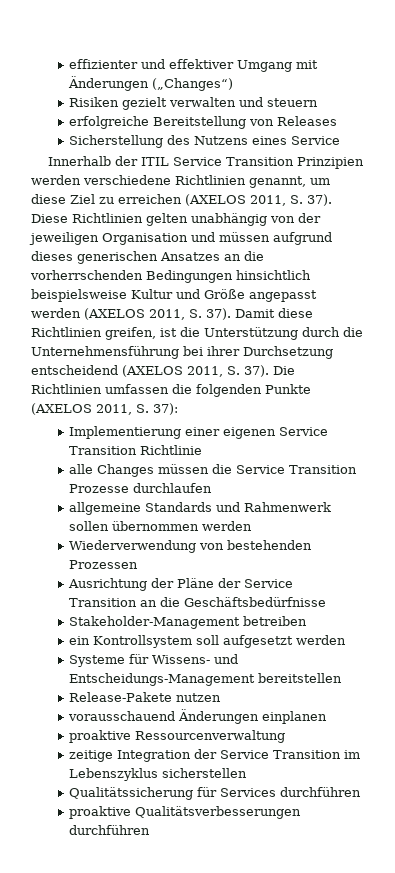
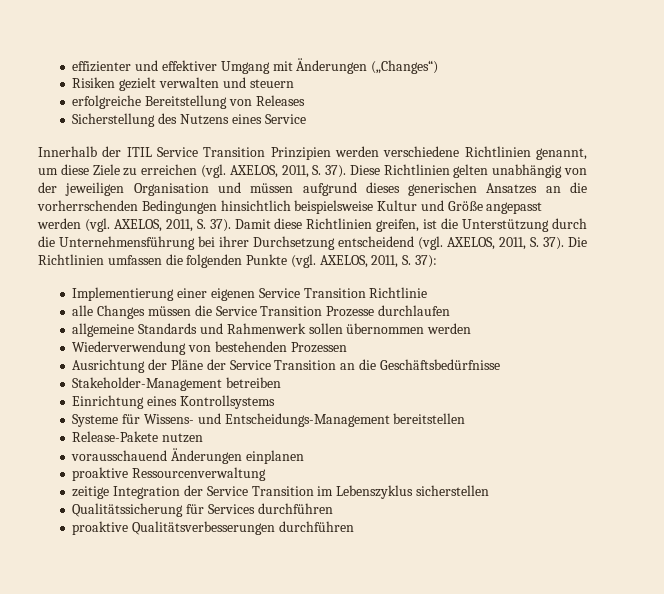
[70,194,95,204] Ziel -> [92,164,120,175] Ziele
[185,194,246,206] (AXELOS -> [200,164,278,178] (vgl. AXELOS,
[84,308,145,320] (AXELOS -> [84,218,162,232] (vgl. AXELOS,
[122,365,183,377] (AXELOS -> [418,236,495,250] (vgl. AXELOS,
[31,403,92,415] (AXELOS -> [290,254,368,268] (vgl. AXELOS,
[69,635,347,648] ein Kontrollsystem soll aufgesetzt werden -> [72,395,276,409] Einrichtung eines Kontrollsystems

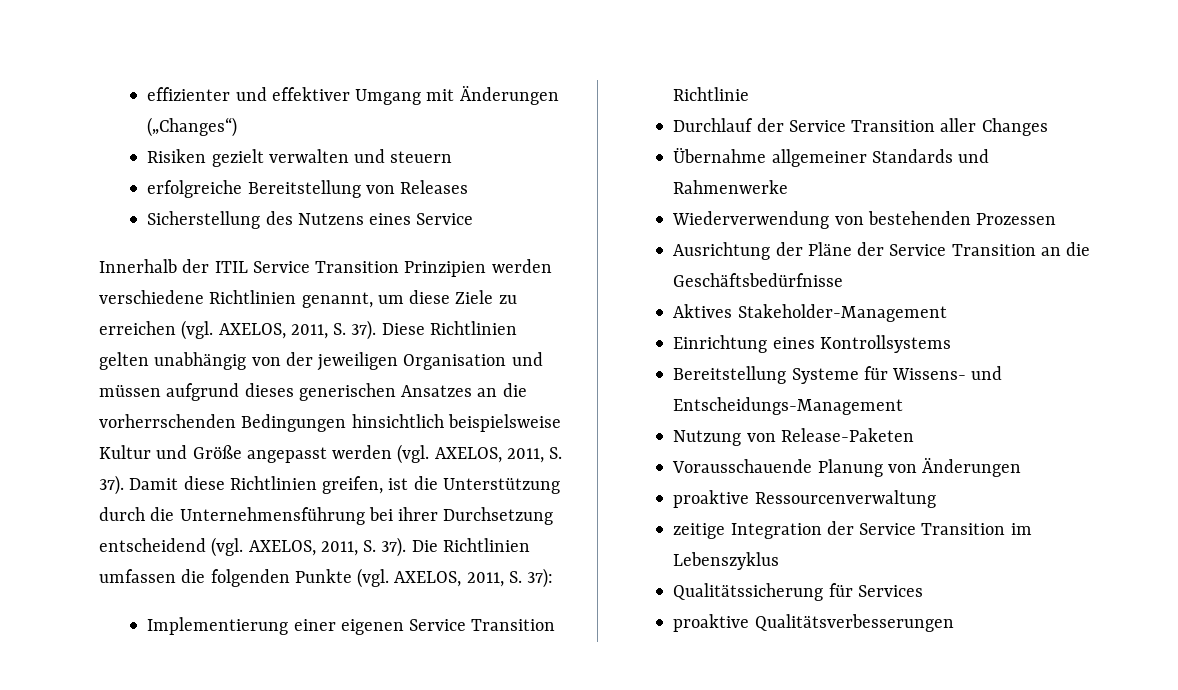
[72,305,450,319] [72,323,472,337] alle Changes müssen die Service Transition Prozesse durchlaufen // allgemeine Standards und Rahmenwerk sollen übernommen werden -> [673,118,1048,136] [673,147,990,167] [673,180,789,194] Durchlauf der Service Transition aller Changes // Übernahme allgemeiner Standards und Rahmenwerke
(500, 364) none -> [673,304,733,318] Aktives
[226,377,282,388] betreiben -> (947, 313) none
(276, 402) none -> [673,366,787,384] Bereitstellung
[393,413,466,424] [72,431,204,443] [71,448,305,464] bereitstellen // Release-Pakete nutzen // vorausschauend Änderungen einplanen -> [673,428,914,446] [672,457,1022,477] // Nutzung von Release-Paketen // Vorausschauende Planung von Änderungen
[415,485,489,496] sicherstellen -> (780, 561) none
[257,503,333,514] durchführen -> (923, 591) none
[279,521,355,532] durchführen -> (954, 623) none

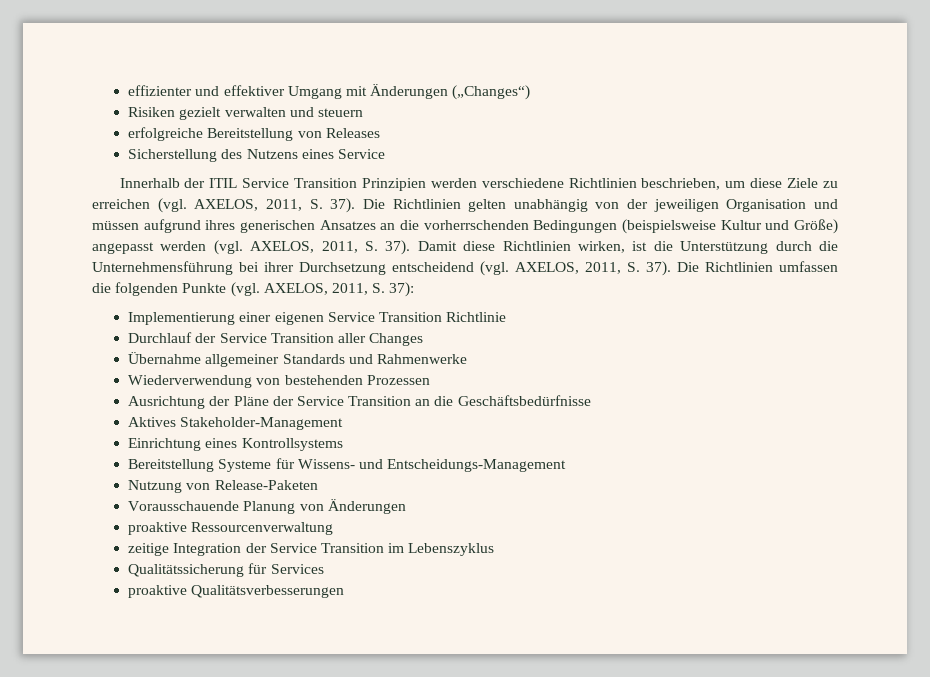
[301,292,373,308] genannt, -> [641,178,721,190] beschrieben,
[381,323,425,335] Diese -> [362,199,385,209] Die
[244,383,294,397] dieses -> [205,220,236,230] ihres
[351,414,561,432] hinsichtlich beispielsweise -> [622,219,716,234] (beispielsweise
[192,445,242,459] Größe -> [793,219,838,234] Größe)
[322,476,384,494] greifen, -> [577,241,625,253] wirken,

